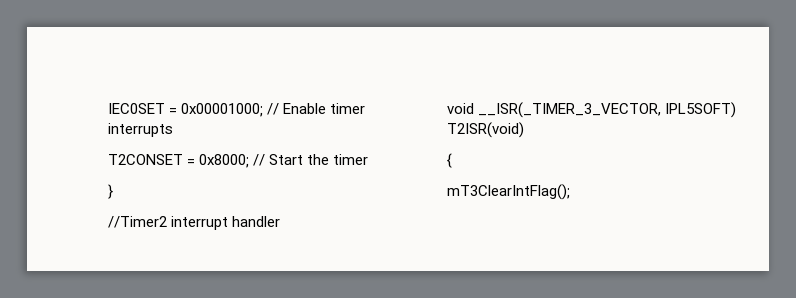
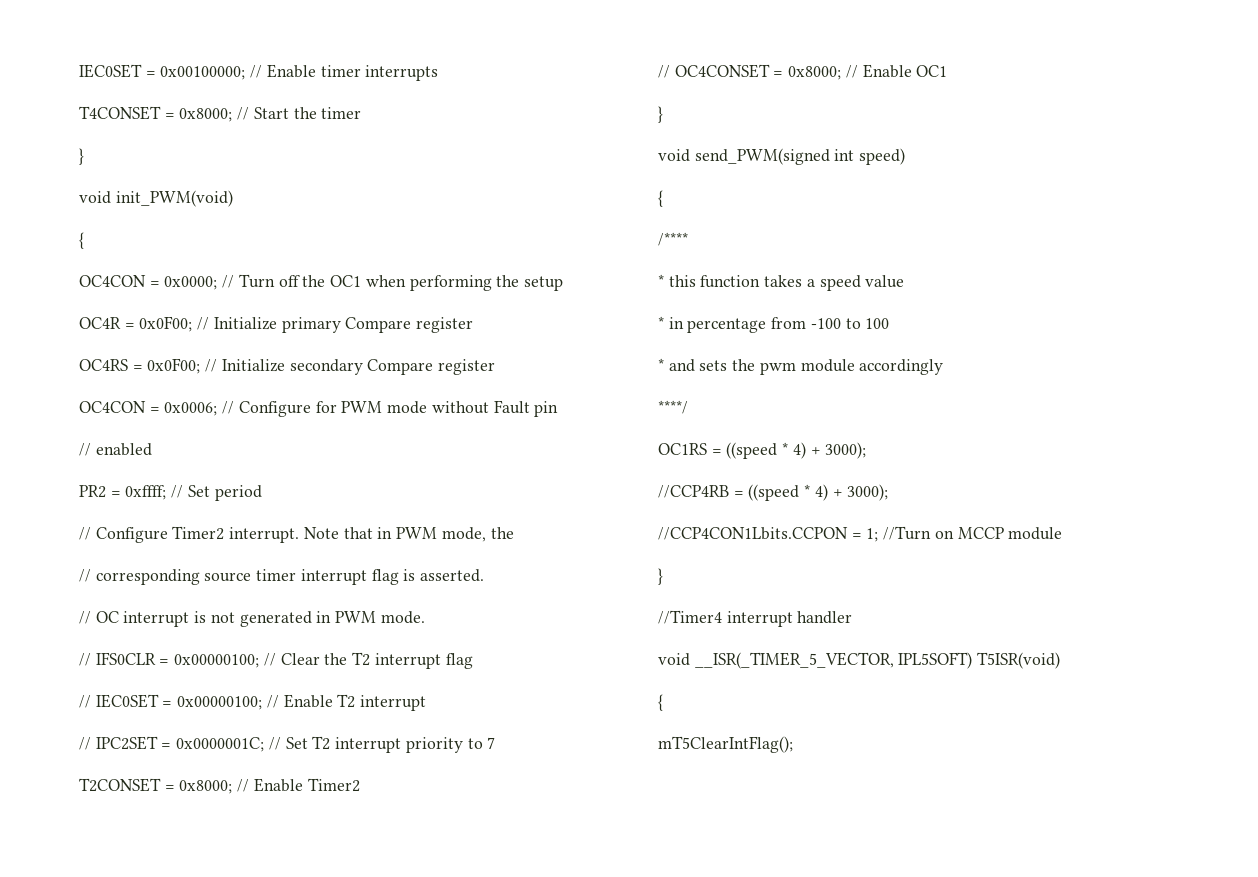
[108,103,264,117] IEC0SET = 0x00001000; -> [79,64,246,80] IEC0SET = 0x00100000;
[108,154,183,165] T2CONSET -> [79,106,161,120] T4CONSET
[108,216,167,228] //Timer2 -> [79,190,233,207] [79,232,84,249] [79,274,563,291] [79,316,474,333] [79,358,496,375] [79,400,559,417] [79,443,152,456] [79,485,262,501] [79,526,514,543] [79,569,485,585] [79,611,425,627] [79,652,473,669] [79,694,427,711] [79,736,496,753] [79,778,360,794] [658,64,948,80] [658,106,663,123] [658,148,906,165] [658,190,663,207] [658,232,688,246] [658,274,905,291] [658,316,890,333] [658,358,944,375] [658,400,688,414] [658,442,867,459] [658,484,889,501] [658,526,1063,542] [658,568,663,585] [658,610,722,624] void init_PWM(void) // { // OC4CON = 0x0000; // Turn off the OC1 when performing the setup // OC4R = 0x0F00; // Initialize primary Compare register // OC4RS = 0x0F00; // Initialize secondary Compare register // OC4CON = 0x0006; // Configure for PWM mode without Fault pin // // enabled // PR2 = 0xffff; // Set period // // Configure Timer2 interrupt. Note that in PWM mode, the // // corresponding source timer interrupt flag is asserted. // // OC interrupt is not generated in PWM mode. // // IFS0CLR = 0x00000100; // Clear the T2 interrupt flag // // IEC0SET = 0x00000100; // Enable T2 interrupt // // IPC2SET = 0x0000001C; // Set T2 interrupt priority to 7 // T2CONSET = 0x8000; // Enable Timer2 // // OC4CONSET = 0x8000; // Enable OC1 // } // void send_PWM(signed int speed) // { // /**** // * this function takes a speed value // * in percentage from -100 to 100 // * and sets the pwm module accordingly // ****/ // OC1RS = ((speed * 4) + 3000); // //CCP4RB = ((speed * 4) + 3000); // //CCP4CON1Lbits.CCPON = 1; //Turn on MCCP module // } // //Timer4
[478,102,737,118] [447,122,524,138] [447,153,452,168] [447,184,570,200] __ISR(_TIMER_3_VECTOR, IPL5SOFT) T2ISR(void) // { // mT3ClearIntFlag(); -> [694,652,1061,669] [658,694,663,711] [658,736,793,753] __ISR(_TIMER_5_VECTOR, IPL5SOFT) T5ISR(void) // { // mT5ClearIntFlag();

